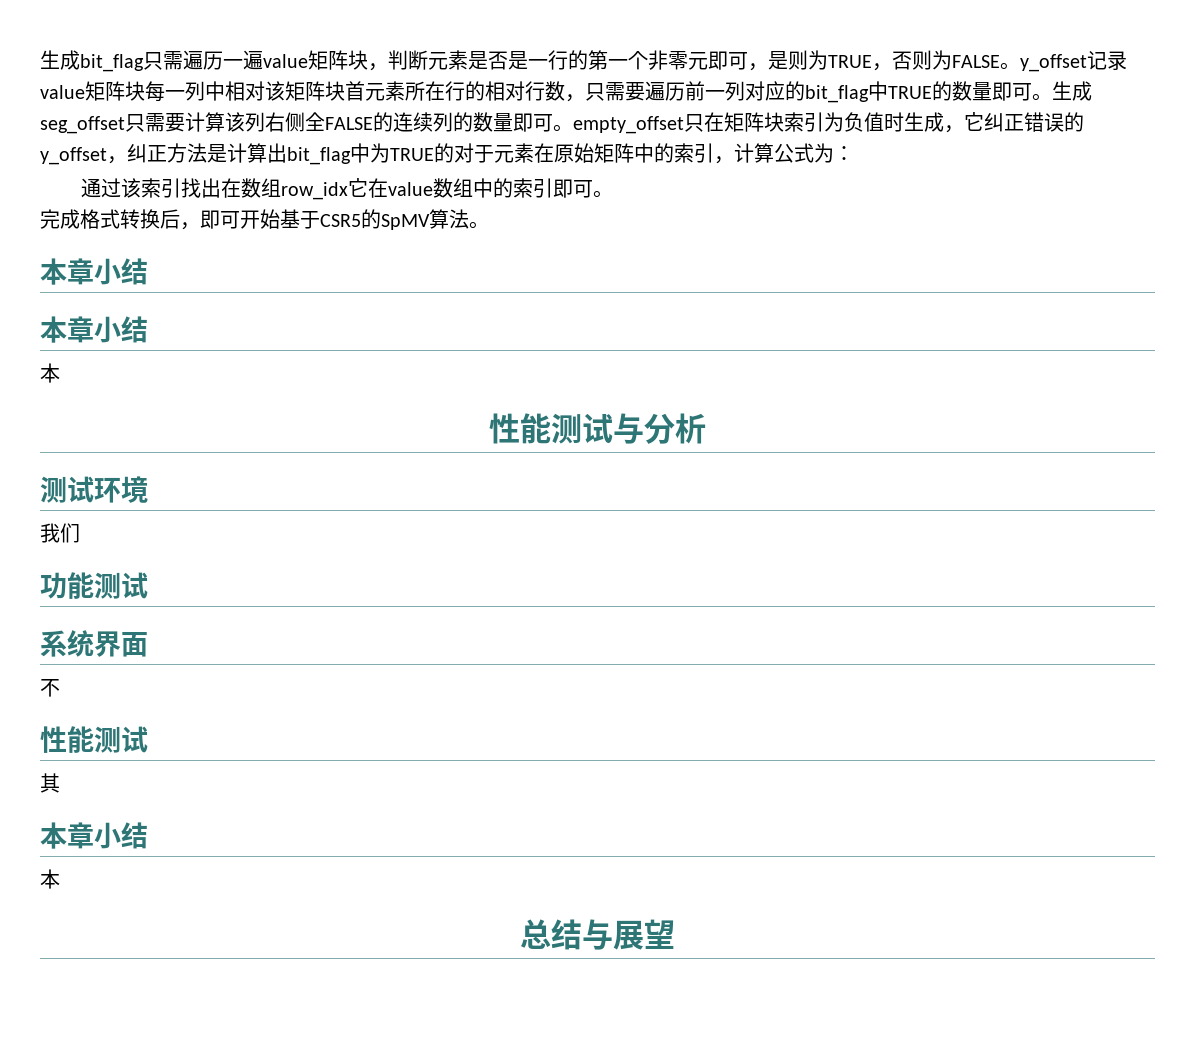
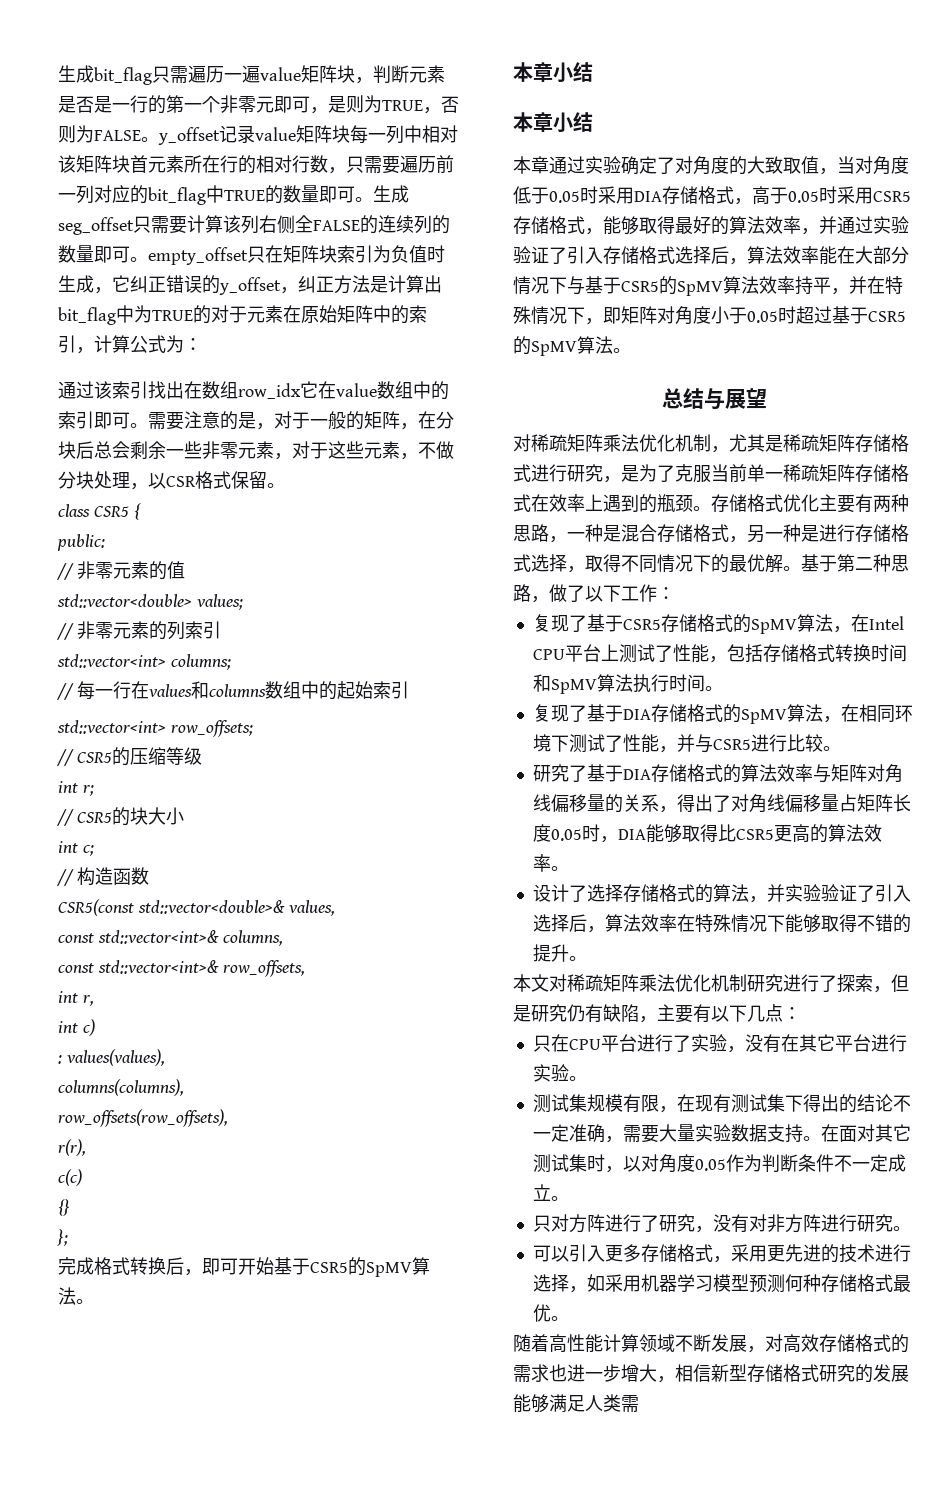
(613, 194) none -> [148,411,454,430] [58,441,454,460] [58,471,285,490] [58,503,141,520] [57,534,105,551] [57,561,185,580] [57,594,243,610] [57,621,221,640] [57,654,231,670] [57,681,409,700] [57,720,253,737] [57,747,202,766] [58,781,94,796] [57,807,184,826] [58,841,94,856] [57,867,149,886] [58,899,335,916] [58,930,283,946] [58,960,305,977] [58,991,94,1006] [58,1019,95,1036] [58,1049,165,1066] [58,1079,184,1096] [58,1109,228,1127] [58,1139,86,1156] [58,1169,82,1186] [58,1199,70,1216] [57,1229,68,1246] 需要注意的是，对于一般的矩阵，在分块后总会剩余一些非零元素，对于这些元素，不做分块处理，以CSR格式保留。 // class CSR5 { // public: // // 非零元素的值 // std::vector<double> values; // // 非零元素的列索引 // std::vector<int> columns; // // 每一行在values和columns数组中的起始索引 // std::vector<int> row_offsets; // // CSR5的压缩等级 // int r; // // CSR5的块大小 // int c; // // 构造函数 // CSR5(const std::vector<double>& values, // const std::vector<int>& columns, // const std::vector<int>& row_offsets, // int r, // int c) // : values(values), // columns(columns), // row_offsets(row_offsets), // r(r), // c(c) // {} // };
[489,413,706,444] [40,476,148,503] [40,523,80,543] [40,572,148,599] [40,630,148,657] [40,679,60,697] [40,726,148,753] [40,773,60,793] [40,822,148,849] [40,869,60,889] [520,919,675,950] // 性能测试与分析 // 测试环境 // 我们 // 功能测试 // 系统界面 // 不 // 性能测试 // 其 // 本章小结 // 本 // 总结与展望 -> [531,156,909,175] [513,186,911,205] [513,216,909,235] [513,246,909,265] [513,276,903,296] [513,306,906,325] [513,336,631,356] [662,388,767,410] [513,434,909,453] [513,464,909,483] [513,494,909,513] [513,524,909,543] [513,554,909,573] [513,584,675,603] [532,614,904,634] [532,644,907,663] [532,674,723,694] [532,704,913,724] [532,734,841,753] [532,764,903,783] [532,794,911,813] [532,824,882,843] [532,854,569,872] [532,884,911,903] [532,914,911,933] [532,944,587,962] [513,974,909,993] [513,1004,801,1023] [532,1034,907,1053] [532,1064,587,1082] [532,1094,911,1113] [532,1124,911,1143] [532,1154,906,1173] [532,1184,569,1201] [532,1214,911,1233] [532,1244,911,1263] [532,1274,911,1293] [532,1304,569,1322] [513,1334,909,1353] [513,1364,909,1383] [513,1394,639,1413] 章通过实验确定了对角度的大致取值，当对角度低于0.05时采用DIA存储格式，高于0.05时采用CSR5存储格式，能够取得最好的算法效率，并通过实验验证了引入存储格式选择后，算法效率能在大部分情况下与基于CSR5的SpMV算法效率持平，并在特殊情况下，即矩阵对角度小于0.05时超过基于CSR5的SpMV算法。 // 总结与展望 // 对稀疏矩阵乘法优化机制，尤其是稀疏矩阵存储格式进行研究，是为了克服当前单一稀疏矩阵存储格式在效率上遇到的瓶颈。存储格式优化主要有两种思路，一种是混合存储格式，另一种是进行存储格式选择，取得不同情况下的最优解。基于第二种思路，做了以下工作： // 复现了基于CSR5存储格式的SpMV算法，在Intel CPU平台上测试了性能，包括存储格式转换时间和SpMV算法执行时间。 // 复现了基于DIA存储格式的SpMV算法，在相同环境下测试了性能，并与CSR5进行比较。 // 研究了基于DIA存储格式的算法效率与矩阵对角线偏移量的关系，得出了对角线偏移量占矩阵长度0.05时，DIA能够取得比CSR5更高的算法效率。 // 设计了选择存储格式的算法，并实验验证了引入选择后，算法效率在特殊情况下能够取得不错的提升。 // 本文对稀疏矩阵乘法优化机制研究进行了探索，但是研究仍有缺陷，主要有以下几点： // 只在CPU平台进行了实验，没有在其它平台进行实验。 // 测试集规模有限，在现有测试集下得出的结论不一定准确，需要大量实验数据支持。在面对其它测试集时，以对角度0.05作为判断条件不一定成立。 // 只对方阵进行了研究，没有对非方阵进行研究。 // 可以引入更多存储格式，采用更先进的技术进行选择，如采用机器学习模型预测何种存储格式最优。 // 随着高性能计算领域不断发展，对高效存储格式的需求也进一步增大，相信新型存储格式研究的发展能够满足人类需

